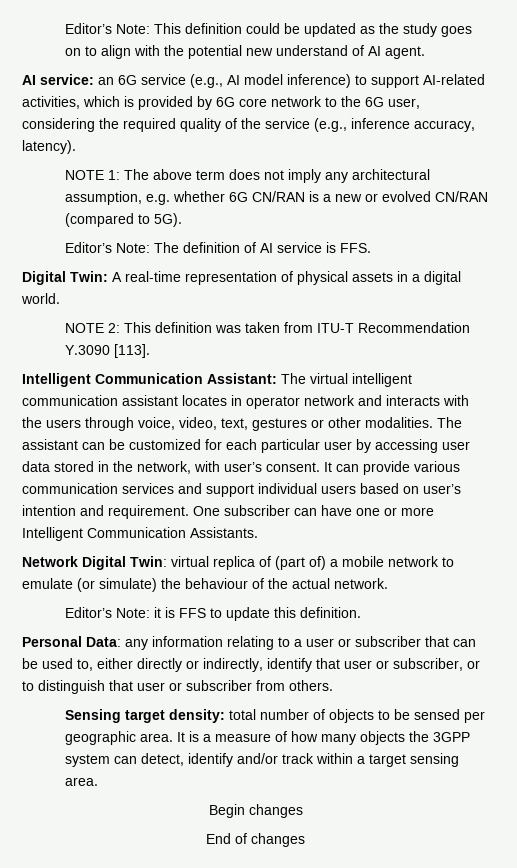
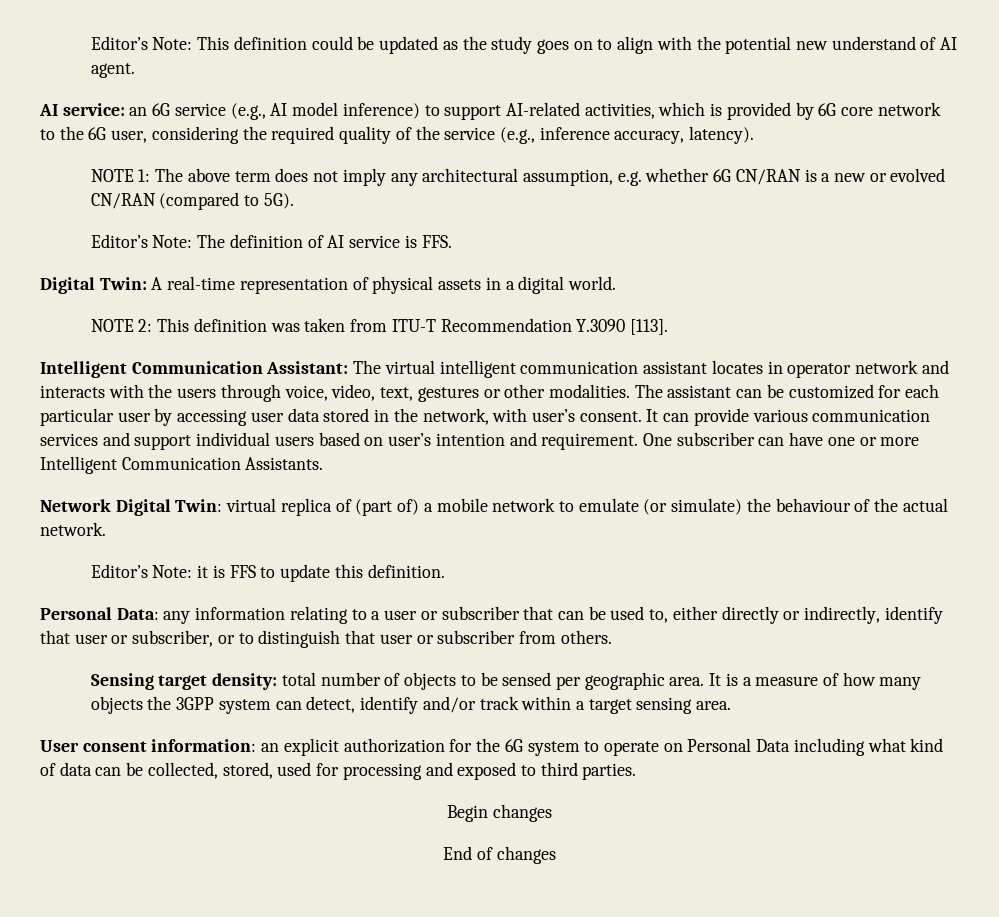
(99, 781) none -> [40,738,944,756] [40,762,637,780] // User consent information: an explicit authorization for the 6G system to operate on Personal Data including what kind of data can be collected, stored, used for processing and exposed to third parties.

